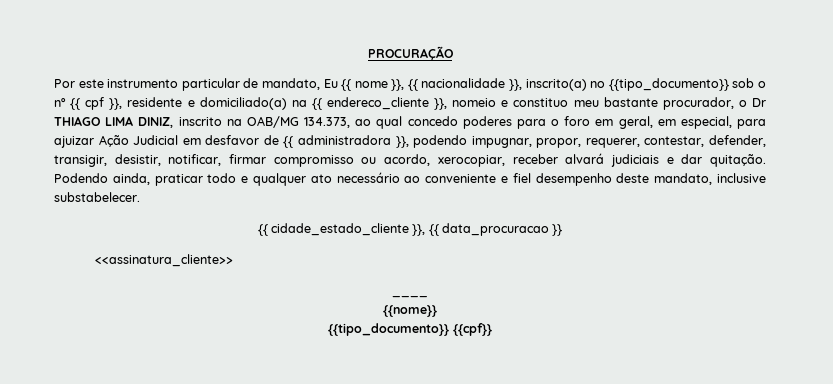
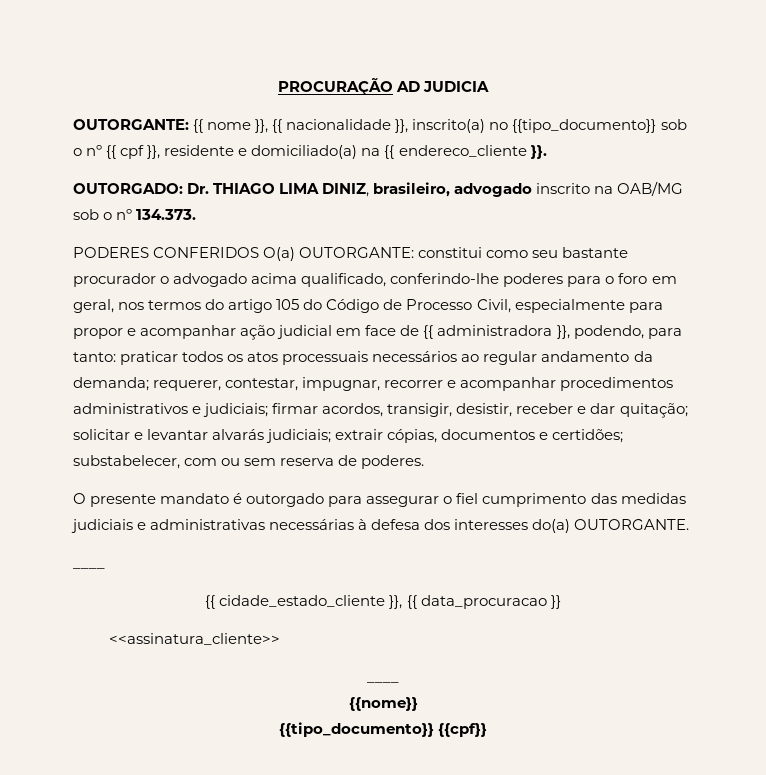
[54,78,338,91] // Por este instrumento particular de mandato, Eu -> [396,81,490,92] [73,119,189,130] AD JUDICIA // OUTORGANTE:
[434,97,766,110] }}, nomeio e constituo meu bastante procurador, o Dr -> [530,145,547,159] [73,183,210,194] }}. // OUTORGADO: Dr.
(174, 122) none -> [373,182,533,197] brasileiro, advogado
[304,116,458,129] 134.373, ao qual concedo -> [73,209,197,220] [73,247,629,261] [73,273,500,287] sob o nº 134.373. // PODERES CONFERIDOS O(a) OUTORGANTE: constitui como seu bastante procurador o advogado acima qualificado, conferindo-lhe
[657,116,766,129] [54,135,766,148] [54,153,766,167] [54,172,766,186] [54,192,140,202] em especial, para ajuizar Ação Judicial em desfavor de {{ administradora }}, podendo impugnar, propor, requerer, contestar, defender, transigir, desistir, notificar, firmar compromisso ou acordo, xerocopiar, receber alvará judiciais e dar quitação. Podendo ainda, praticar todo e qualquer ato necessário ao conveniente e fiel desempenho deste mandato, inclusive substabelecer. -> [118,299,663,313] [73,325,682,340] [73,351,653,365] [73,377,674,391] [73,403,688,418] [73,429,624,443] [73,455,425,469] [73,493,686,507] [71,519,690,533] [73,568,105,569] nos termos do artigo 105 do Código de Processo Civil, especialmente para propor e acompanhar ação judicial em face de {{ administradora }}, podendo, para tanto: praticar todos os atos processuais necessários ao regular andamento da demanda; requerer, contestar, impugnar, recorrer e acompanhar procedimentos administrativos e judiciais; firmar acordos, transigir, desistir, receber e dar quitação; solicitar e levantar alvarás judiciais; extrair cópias, documentos e certidões; substabelecer, com ou sem reserva de poderes. // O presente mandato é outorgado para assegurar o fiel cumprimento das medidas judiciais e administrativas necessárias à defesa dos interesses do(a) OUTORGANTE. // ____

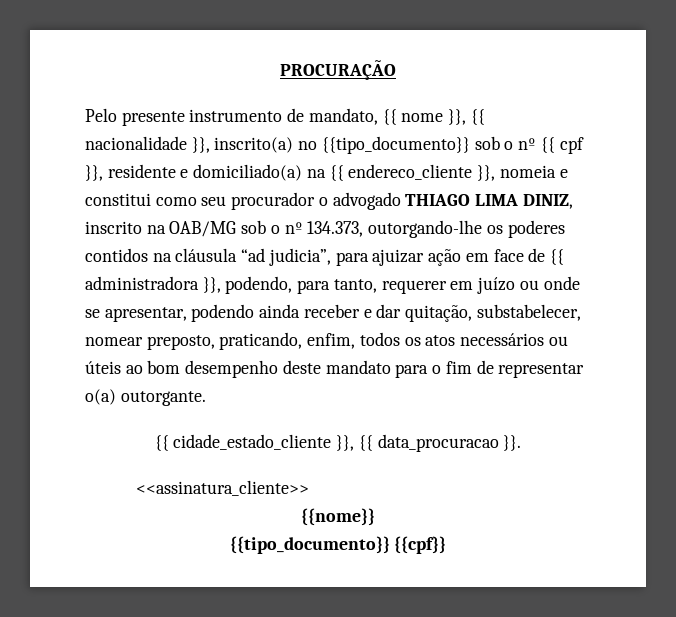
[396,81,490,92] [73,119,189,130] AD JUDICIA // OUTORGANTE: -> [85,108,378,126] // Pelo presente instrumento de mandato,
[530,145,547,159] [73,183,210,194] }}. // OUTORGADO: Dr. -> [477,165,568,181] [85,192,401,210] }}, nomeia e constitui como seu procurador o advogado
[373,182,533,197] brasileiro, advogado -> (573, 201) none
[136,209,197,220] [73,247,629,261] [73,273,677,287] [73,299,663,313] [73,325,333,340] 134.373. // PODERES CONFERIDOS O(a) OUTORGANTE: constitui como seu bastante procurador o advogado acima qualificado, conferindo-lhe poderes para o foro em geral, nos termos do artigo 105 do Código de Processo Civil, especialmente para propor e acompanhar ação judicial -> [307,220,565,238] [85,248,462,266] 134.373, outorgando-lhe os poderes contidos na cláusula “ad judicia”, para ajuizar ação
[73,351,653,365] [73,377,674,391] [73,403,688,418] [73,429,624,443] [73,455,425,469] [73,493,686,507] [71,519,690,533] [73,568,105,569] tanto: praticar todos os atos processuais necessários ao regular andamento da demanda; requerer, contestar, impugnar, recorrer e acompanhar procedimentos administrativos e judiciais; firmar acordos, transigir, desistir, receber e dar quitação; solicitar e levantar alvarás judiciais; extrair cópias, documentos e certidões; substabelecer, com ou sem reserva de poderes. // O presente mandato é outorgado para assegurar o fiel cumprimento das medidas judiciais e administrativas necessárias à defesa dos interesses do(a) OUTORGANTE. // ____ -> [333,276,580,294] [85,304,581,322] [85,332,568,350] [85,360,585,378] [85,389,206,406] tanto, requerer em juízo ou onde se apresentar, podendo ainda receber e dar quitação, substabelecer, nomear preposto, praticando, enfim, todos os atos necessários ou úteis ao bom desempenho deste mandato para o fim de representar o(a) outorgante.
[550,595,561,609] }} -> [503,435,522,451] }}.
[367,682,399,683] // ____ -> (309, 488) none

